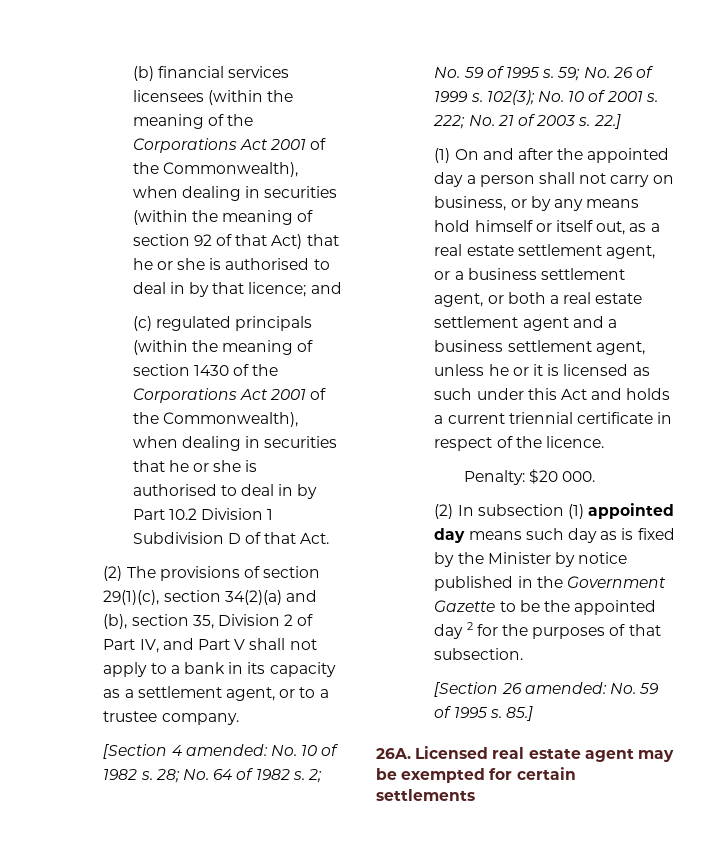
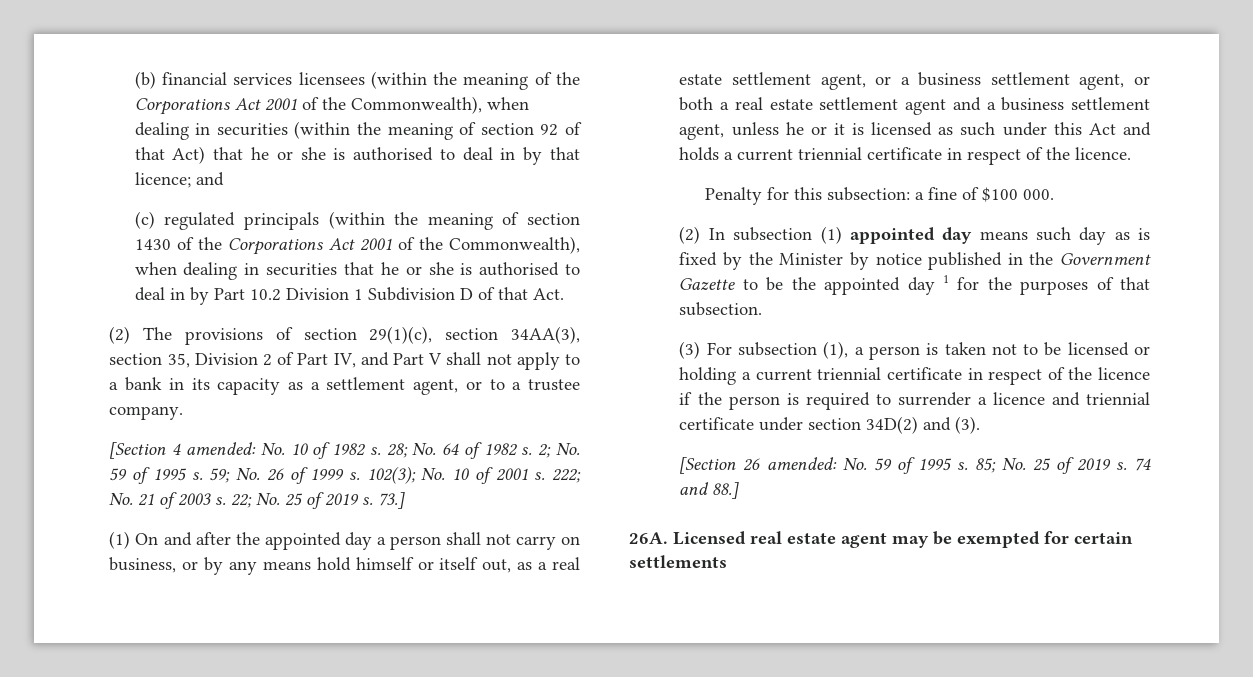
[224,590,318,605] [103,614,128,629] 34(2)(a) and (b), -> [511,326,580,344] 34AA(3),
[593,114,621,129] 22.] -> [231,492,406,509] 22; No. 25 of 2019 s. 73.]
[463,469,558,485] Penalty: $20 -> [704,187,1018,205] Penalty for this subsection: a fine of $100
[466,622,473,630] 2 -> [942,275,949,283] 1
(524, 654) none -> [679,341,1150,360] [679,367,1150,385] [679,392,1150,410] [679,416,981,434] // (3) For subsection (1), a person is taken not to be licensed or holding a current triennial certificate in respect of the licence if the person is required to surrender a licence and triennial certificate under section 34D(2) and (3).
[506,706,534,721] 85.] -> [974,457,1152,474] [679,482,740,499] 85; No. 25 of 2019 s. 74 and 88.]

